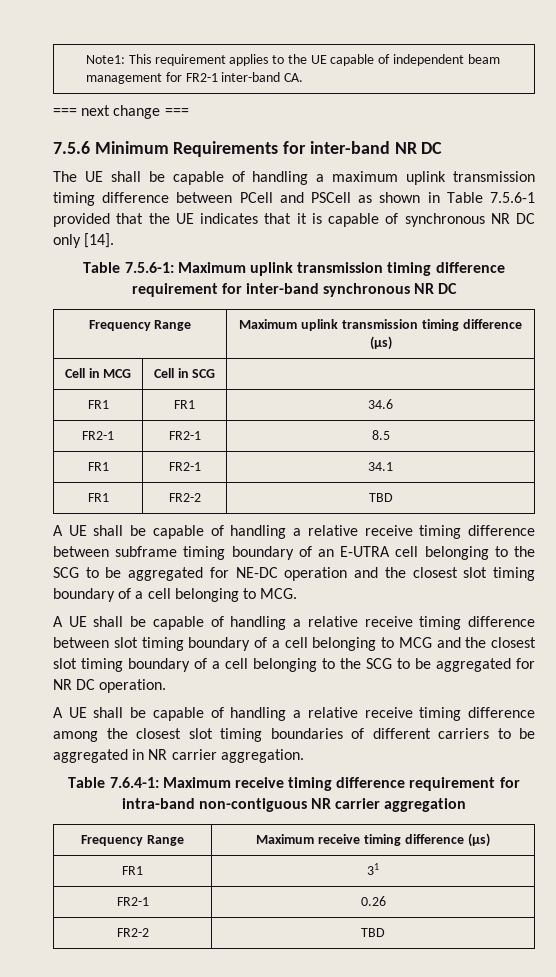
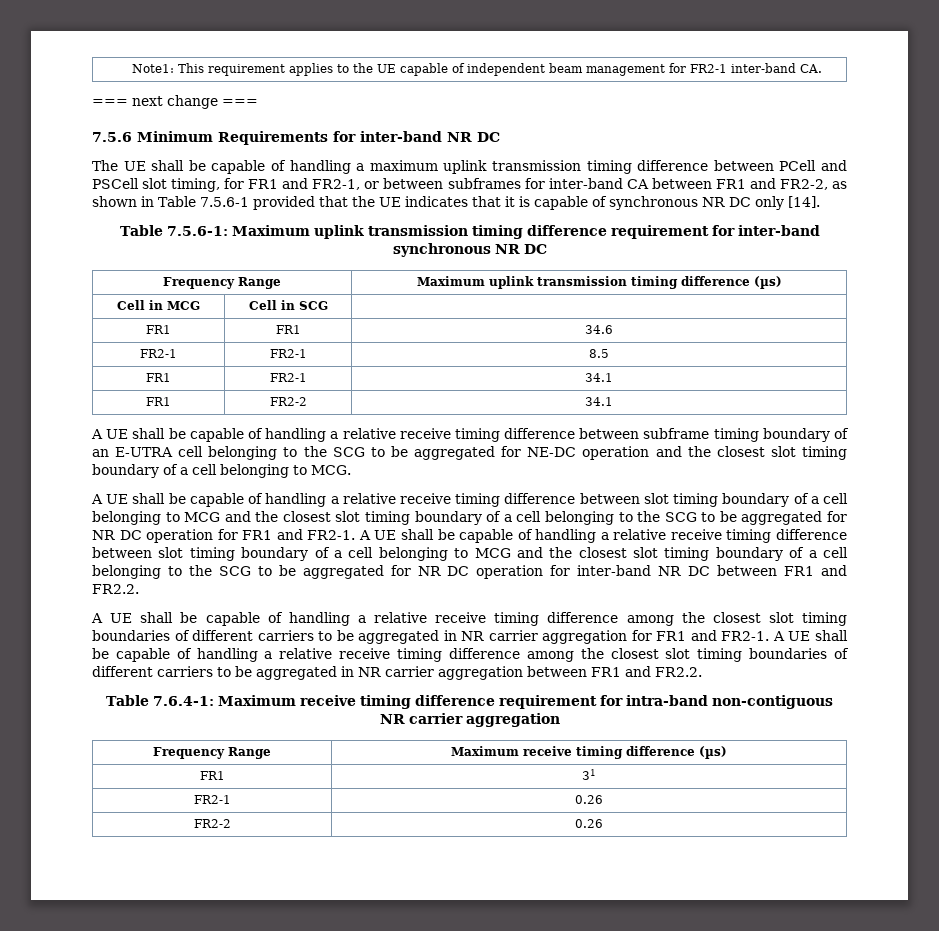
(351, 197) none -> [142,178,828,192] slot timing, for FR1 and FR2-1, or between subframes for inter-band CA between FR1 and FR2-2,
[368,493,393,502] TBD -> [585,397,613,406] 34.1
[99,679,167,693] operation. -> [146,529,847,543] [92,547,849,561] [92,565,848,579] [92,584,139,594] operation for FR1 and FR2-1. A UE shall be capable of handling a relative receive timing difference between slot timing boundary of a cell belonging to MCG and the closest slot timing boundary of a cell belonging to the SCG to be aggregated for NR DC operation for inter-band NR DC between FR1 and FR2.2.
[220,749,304,763] aggregation. -> [542,630,848,644] [92,648,850,662] [92,666,702,680] aggregation for FR1 and FR2-1. A UE shall be capable of handling a relative receive timing difference among the closest slot timing boundaries of different carriers to be aggregated in NR carrier aggregation between FR1 and FR2.2.
[361,928,385,937] TBD -> [575,819,603,828] 0.26

